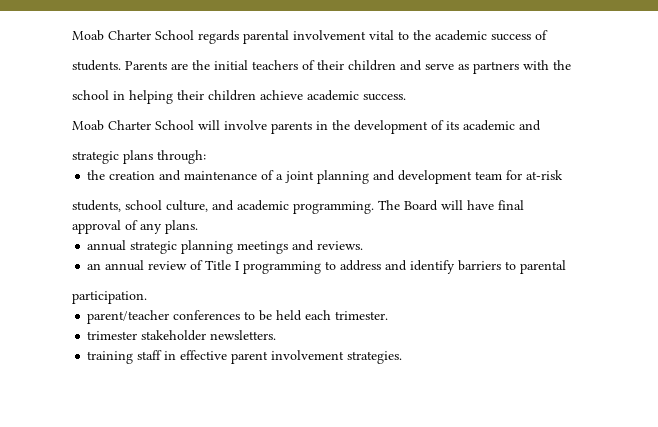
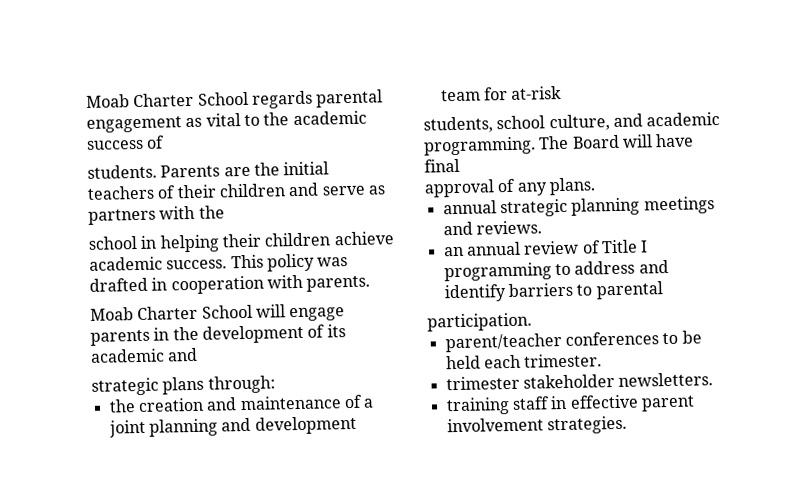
[293,30,366,40] involvement -> [86,116,203,133] engagement as
(406, 97) none -> [230,253,349,272] [89,274,371,295] This policy was drafted in cooperation with parents.
[224,120,267,130] involve -> [289,307,346,322] engage

